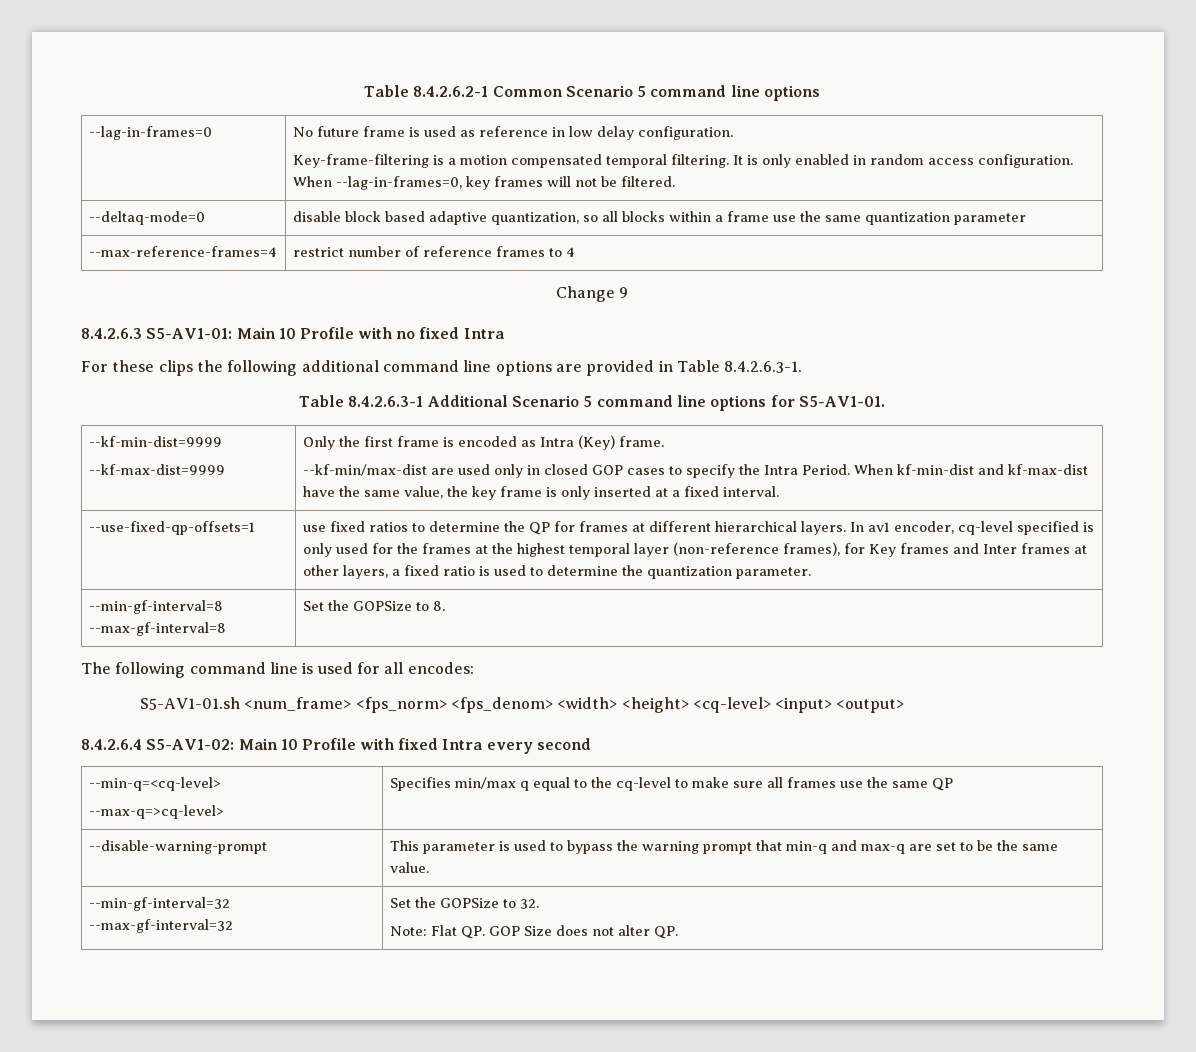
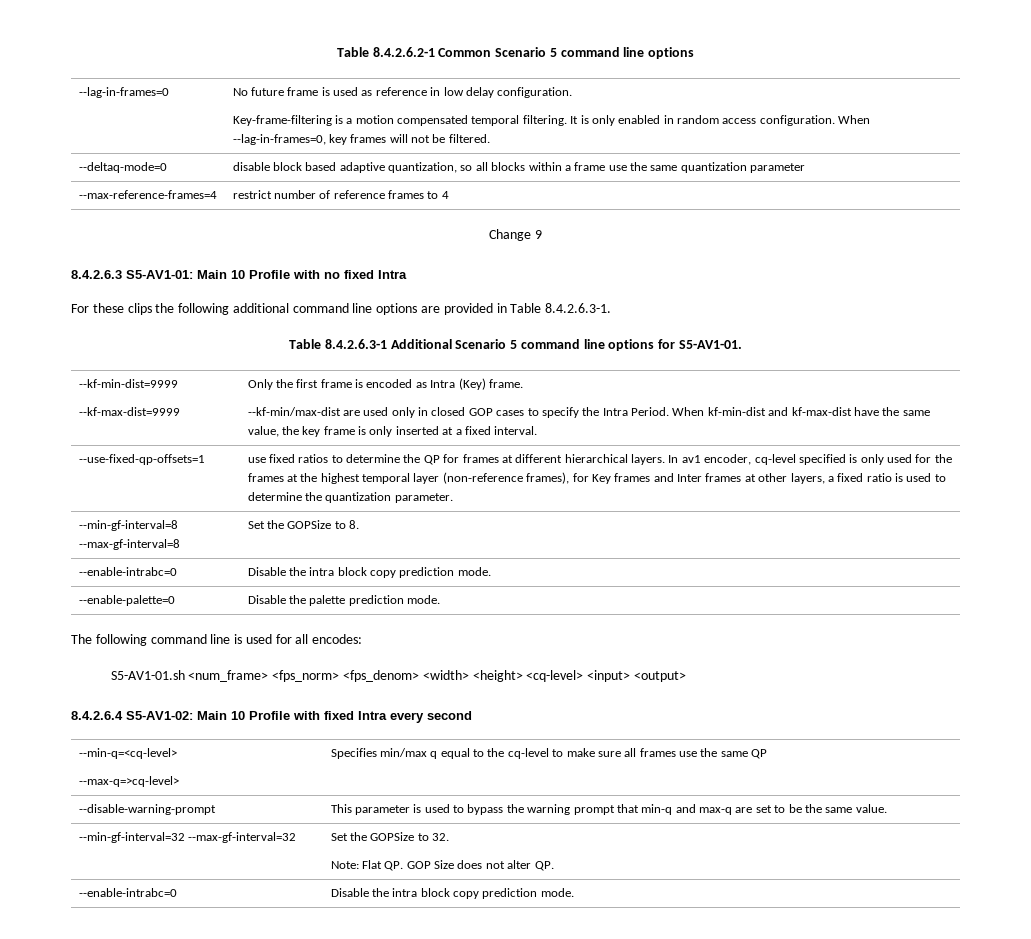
(445, 606) none -> [78,567,177,576] [247,567,491,578] [78,595,175,606] [247,595,441,606] // --enable-intrabc=0 | Disable the intra block copy prediction mode. // --enable-palette=0 | Disable the palette prediction mode.
(678, 932) none -> [78,888,177,897] [330,888,574,899] // --enable-intrabc=0 | Disable the intra block copy prediction mode.

